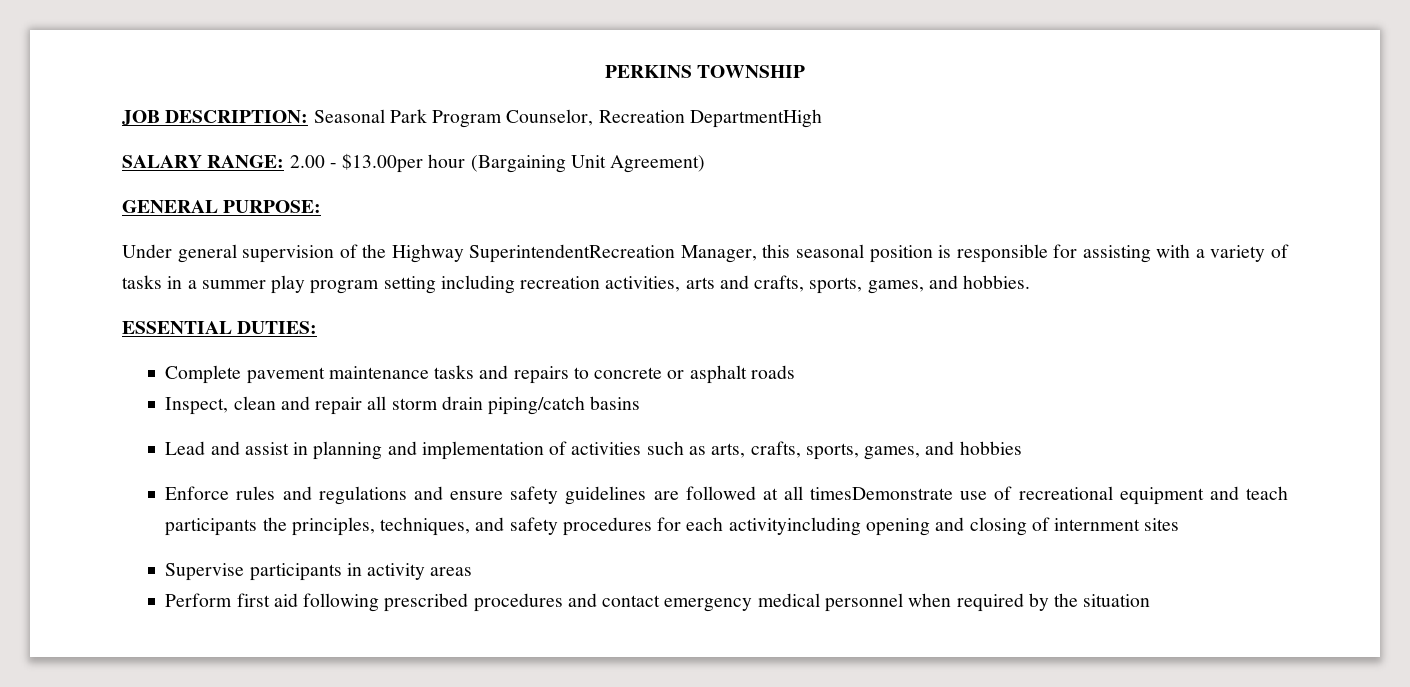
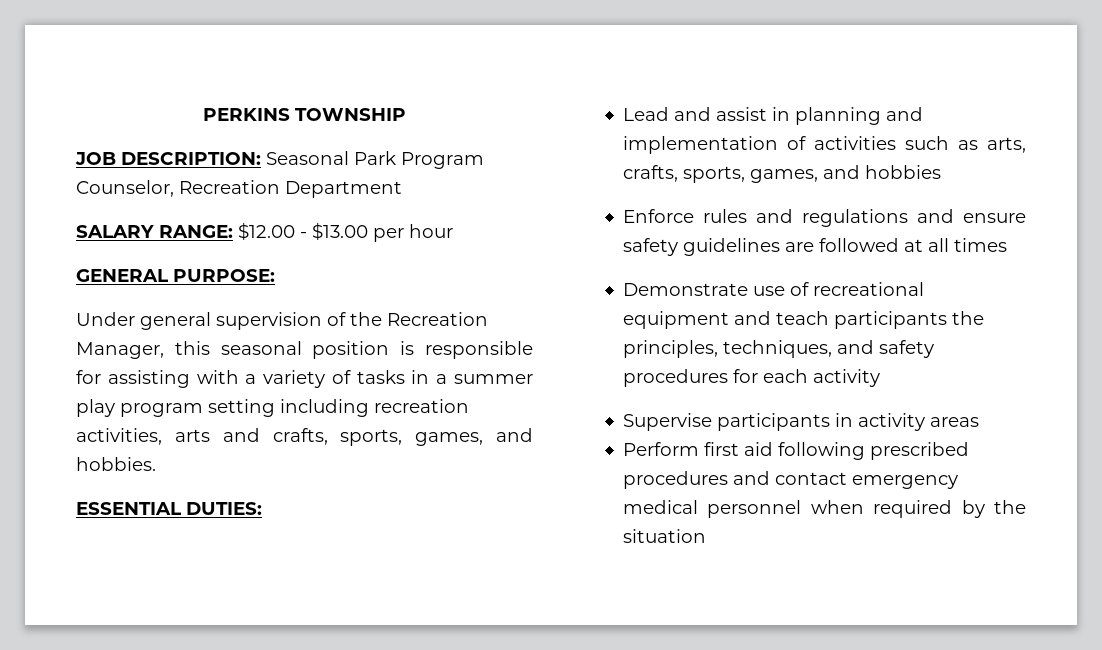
[689,109,822,128] DepartmentHigh -> [285,181,402,198] Department
[289,153,706,173] 2.00 - $13.00per hour (Bargaining Unit Agreement) -> [238,222,453,242] $12.00 - $13.00 per hour
[391,244,676,263] Highway SuperintendentRecreation -> [387,312,488,326] Recreation
[165,365,795,384] [165,396,641,415] // Complete pavement maintenance tasks and repairs to concrete or asphalt roads // Inspect, clean and repair all storm drain piping/catch basins -> (262, 508) none
[810,487,954,500] timesDemonstrate -> [953,238,1007,252] [622,283,748,296] times // Demonstrate
[728,517,1180,536] activityincluding opening and closing of internment sites -> [812,369,880,387] activity

